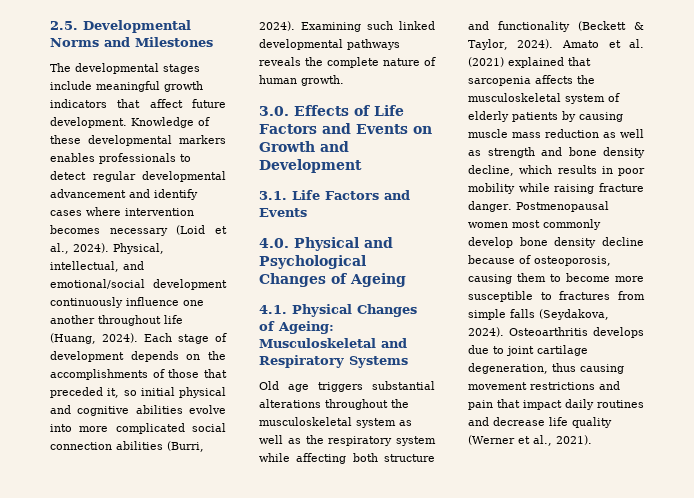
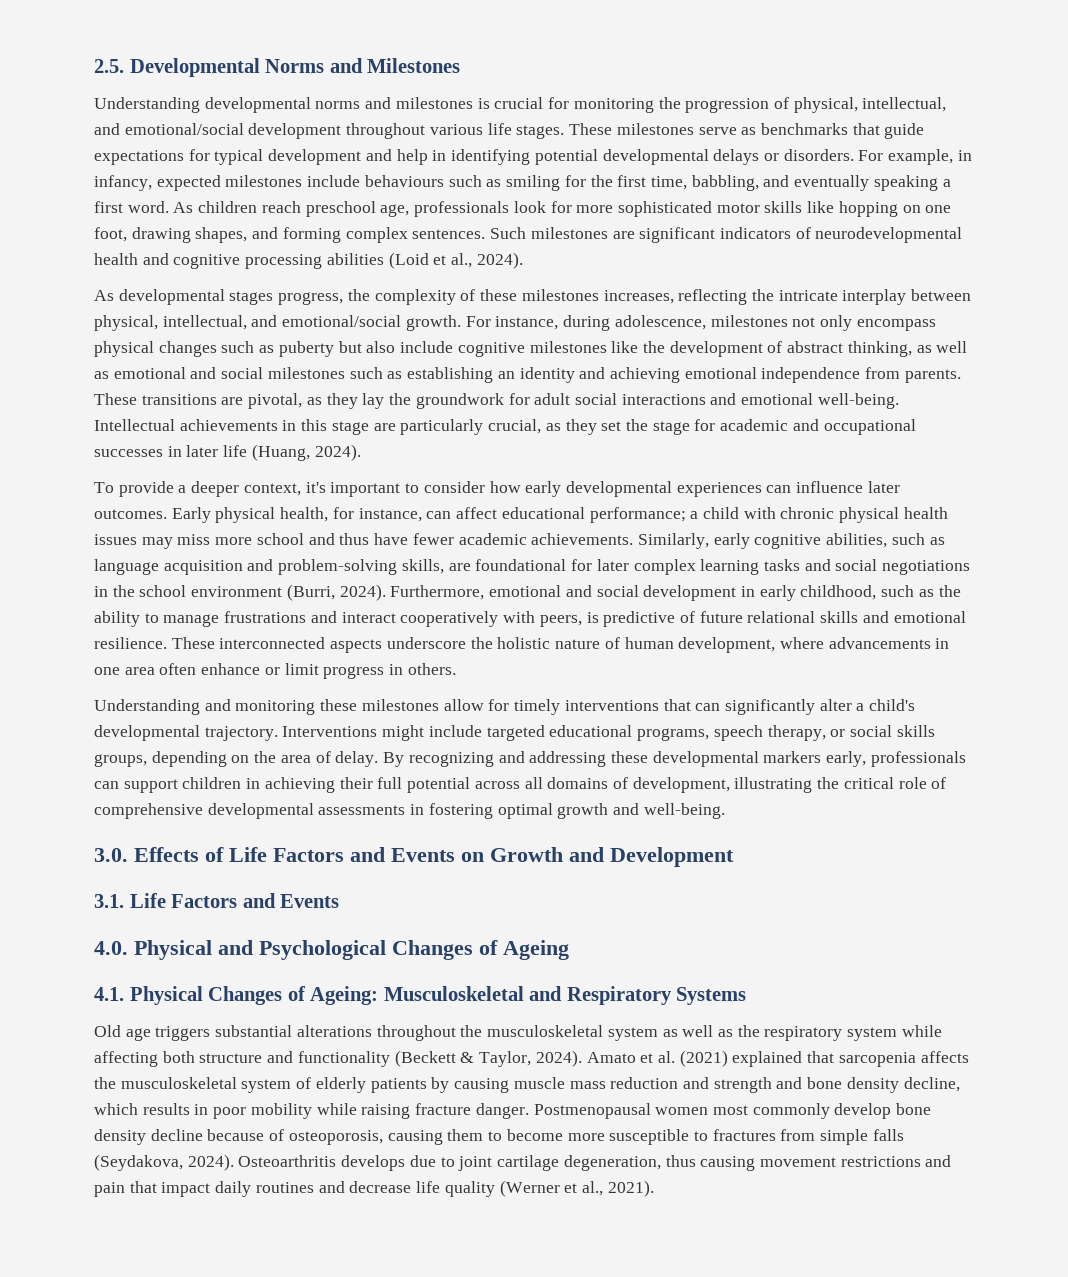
[50,63,200,74] [50,81,203,92] [50,99,226,108] [50,117,210,128] [50,135,226,146] [50,153,191,164] [50,171,226,182] [50,189,198,200] [50,207,194,216] [50,225,227,236] [50,243,164,254] [50,261,144,272] [50,279,227,290] [50,297,204,308] [50,315,183,326] [50,333,227,344] [50,351,226,362] [50,369,227,380] [50,387,226,398] [50,405,227,416] [50,423,227,434] [50,441,204,452] [259,21,435,32] [259,39,400,50] [259,57,436,68] [259,75,344,86] The developmental stages include meaningful growth indicators that affect future development. Knowledge of these developmental markers enables professionals to detect regular developmental advancement and identify cases where intervention becomes necessary (Loid et al., 2024). Physical, intellectual, and emotional/social development continuously influence one another throughout life (Huang, 2024). Each stage of development depends on the accomplishments of those that preceded it, so initial physical and cognitive abilities evolve into more complicated social connection abilities (Burri, 2024). Examining such linked developmental pathways reveals the complete nature of human growth. -> [94,97,947,113] [94,123,925,139] [94,149,972,165] [94,175,951,191] [94,201,952,217] [94,227,963,243] [94,252,523,269] [94,289,972,305] [94,315,936,331] [94,341,968,357] [94,367,961,383] [94,393,899,409] [94,419,916,435] [94,444,361,461] [94,481,900,497] [94,507,948,523] [94,533,945,549] [94,559,971,575] [94,584,961,601] [94,611,966,627] [94,637,950,653] [94,663,456,679] [94,699,916,715] [94,725,935,741] [94,751,966,767] [94,777,947,793] [94,803,725,819] Understanding developmental norms and milestones is crucial for monitoring the progression of physical, intellectual, and emotional/social development throughout various life stages. These milestones serve as benchmarks that guide expectations for typical development and help in identifying potential developmental delays or disorders. For example, in infancy, expected milestones include behaviours such as smiling for the first time, babbling, and eventually speaking a first word. As children reach preschool age, professionals look for more sophisticated motor skills like hopping on one foot, drawing shapes, and forming complex sentences. Such milestones are significant indicators of neurodevelopmental health and cognitive processing abilities (Loid et al., 2024). // As developmental stages progress, the complexity of these milestones increases, reflecting the intricate interplay between physical, intellectual, and emotional/social growth. For instance, during adolescence, milestones not only encompass physical changes such as puberty but also include cognitive milestones like the development of abstract thinking, as well as emotional and social milestones such as establishing an identity and achieving emotional independence from parents. These transitions are pivotal, as they lay the groundwork for adult social interactions and emotional well-being. Intellectual achievements in this stage are particularly crucial, as they set the stage for academic and occupational successes in later life (Huang, 2024). // To provide a deeper context, it's important to consider how early developmental experiences can influence later outcomes. Early physical health, for instance, can affect educational performance; a child with chronic physical health issues may miss more school and thus have fewer academic achievements. Similarly, early cognitive abilities, such as language acquisition and problem-solving skills, are foundational for later complex learning tasks and social negotiations in the school environment (Burri, 2024). Furthermore, emotional and social development in early childhood, such as the ability to manage frustrations and interact cooperatively with peers, is predictive of future relational skills and emotional resilience. These interconnected aspects underscore the holistic nature of human development, where advancements in one area often enhance or limit progress in others. // Understanding and monitoring these milestones allow for timely interventions that can significantly alter a child's developmental trajectory. Interventions might include targeted educational programs, speech therapy, or social skills groups, depending on the area of delay. By recognizing and addressing these developmental markers early, professionals can support children in achieving their full potential across all domains of development, illustrating the critical role of comprehensive developmental assessments in fostering optimal growth and well-being.
[603,129,644,138] [468,150,481,156] as well as -> [682,1077,709,1089] and

